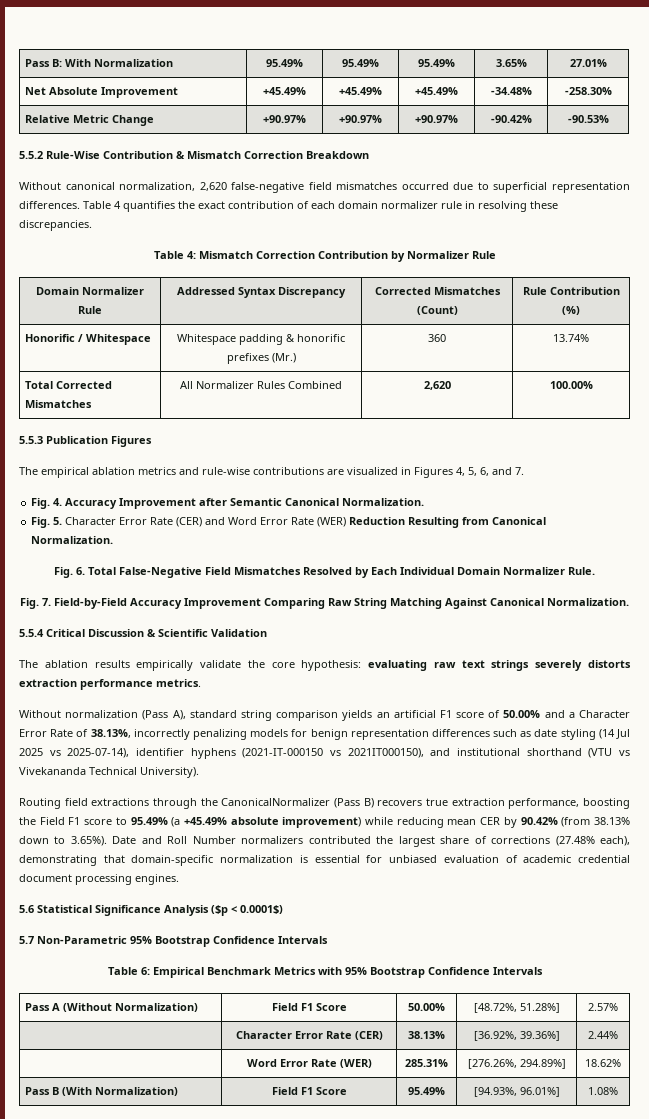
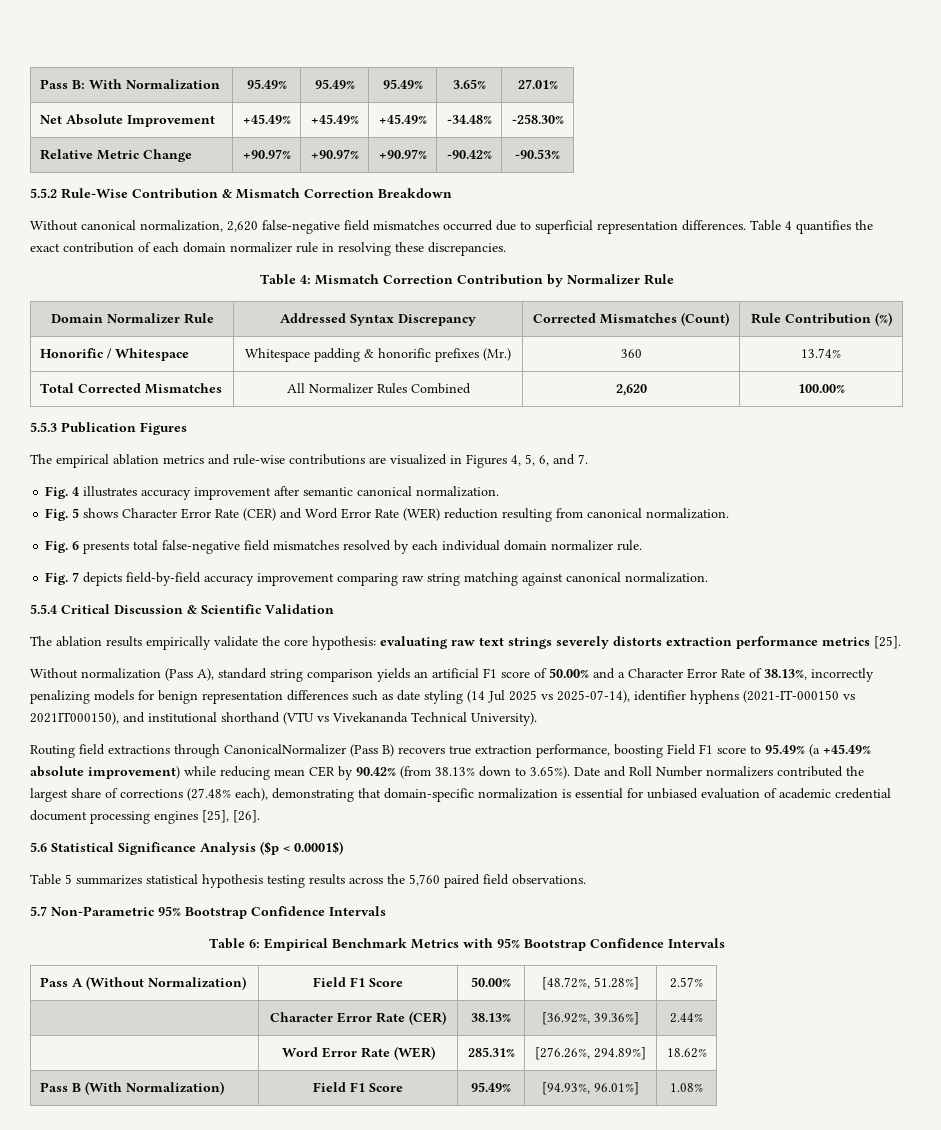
[53,498,425,509] [31,517,63,528] 4. Accuracy Improvement after Semantic Canonical Normalization. // Fig. 5. -> [72,486,500,500] [45,508,119,521] 4 illustrates accuracy improvement after semantic canonical normalization. // Fig. 5 shows
[349,517,547,528] [31,536,114,544] [54,567,595,578] [20,598,629,609] Reduction Resulting from Canonical Normalization. // Fig. 6. Total False-Negative Field Mismatches Resolved by Each Individual Domain Normalizer Rule. // Fig. 7. Field-by-Field Accuracy Improvement Comparing Raw String Matching Against Canonical Normalization. -> [444,508,730,522] [45,540,643,554] [45,572,709,586] reduction resulting from canonical normalization. // Fig. 6 presents total false-negative field mismatches resolved by each individual domain normalizer rule. // Fig. 7 depicts field-by-field accuracy improvement comparing raw string matching against canonical normalization.
[156,679,201,687] metrics. -> [822,636,901,649] metrics [25].
[200,798,218,806] the -> (220, 751) none
[19,817,36,825] the -> (663, 751) none
[135,874,179,885] engines. -> [154,810,260,824] engines [25], [26].
(283, 909) none -> [30,874,586,888] // Table 5 summarizes statistical hypothesis testing results across the 5,760 paired field observations.

